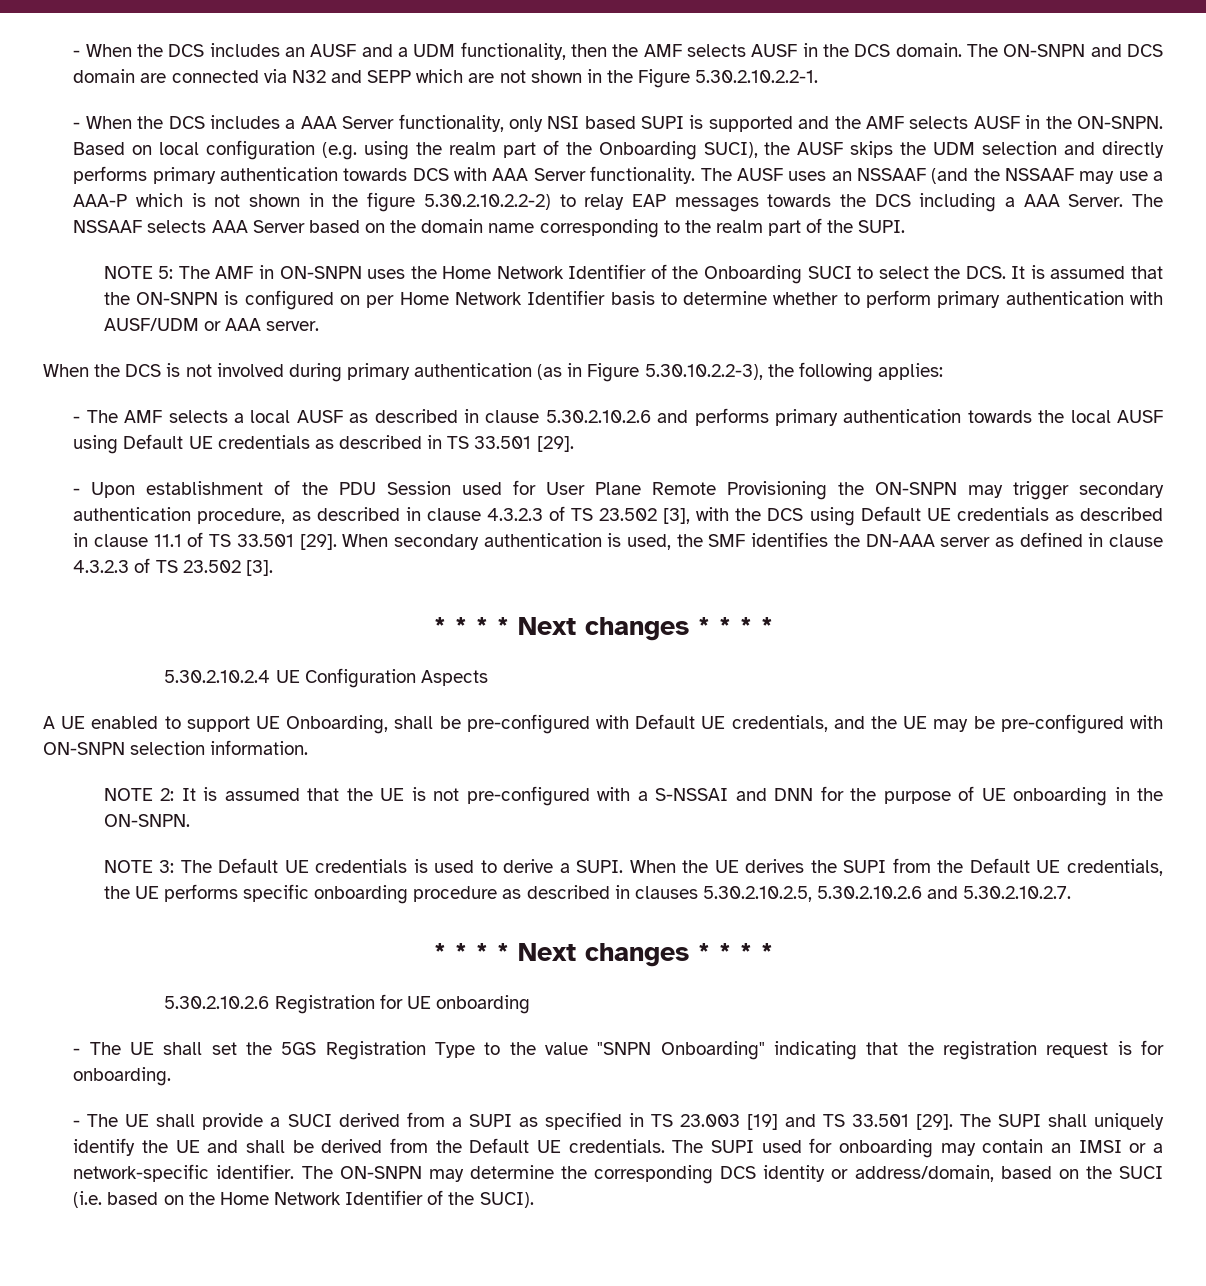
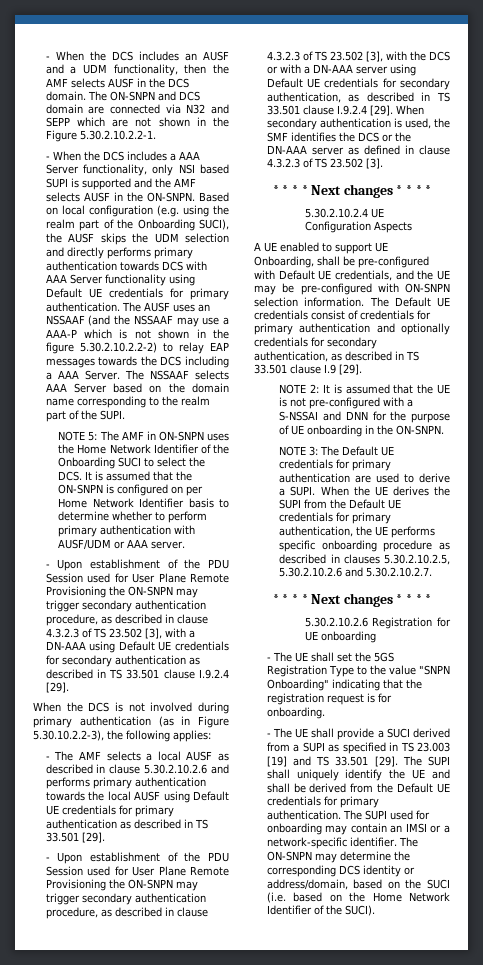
[590,166,696,184] functionality. -> [104,274,195,286] [45,288,229,300] [45,302,120,312] functionality using Default UE credentials for primary authentication.
(320, 326) none -> [45,559,229,571] [45,573,229,583] [45,586,198,598] [45,600,206,612] [45,614,208,626] [45,628,195,639] [45,641,229,653] [45,655,200,667] [45,669,229,679] [45,682,69,693] // - Upon establishment of the PDU Session used for User Plane Remote Provisioning the ON-SNPN may trigger secondary authentication procedure, as described in clause 4.3.2.3 of TS 23.502 [3], with a DN-AAA using Default UE credentials for secondary authentication as described in TS 33.501 clause I.9.2.4 [29].
(310, 442) none -> [118,805,174,817] [45,819,117,829] for primary authentication
[809,506,1164,526] [73,532,294,547] using Default UE credentials as described in clause 11.1 of TS 33.501 -> [266,64,416,76] [266,78,450,90] [266,92,450,103] [266,105,367,115] or with a DN-AAA server using Default UE credentials for secondary authentication, as described in TS 33.501 clause I.9.2.4
(860, 540) none -> [357,132,411,142] DCS or the
(309, 747) none -> [369,297,450,307] [254,310,431,320] [254,323,450,335] [254,337,377,349] [254,351,419,362] [254,364,362,375] The Default UE credentials consist of credentials for primary authentication and optionally credentials for secondary authentication, as described in TS 33.501 clause I.9 [29].
[413,859,428,873] is -> [336,459,392,471] [279,473,372,483] for primary authentication are
[1066,859,1163,876] credentials, -> [279,512,392,524] [279,526,354,537] credentials for primary authentication,
[568,1139,665,1153] credentials. -> [266,796,379,808] [266,810,341,820] credentials for primary authentication.

